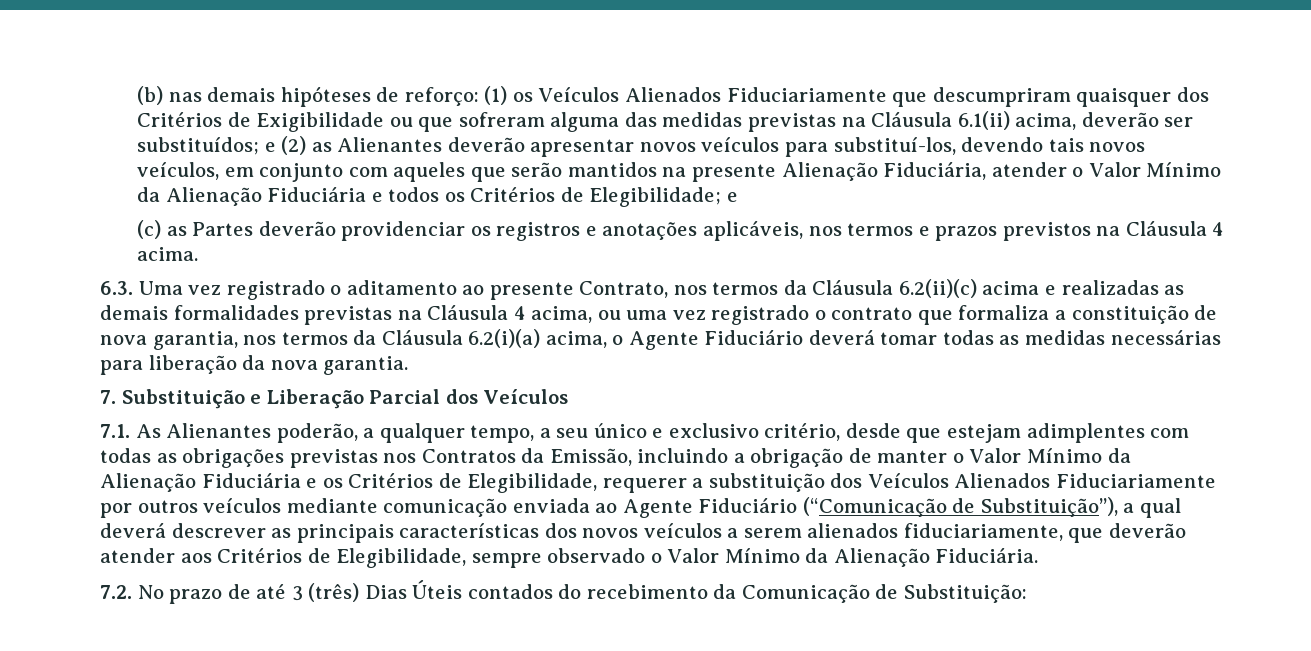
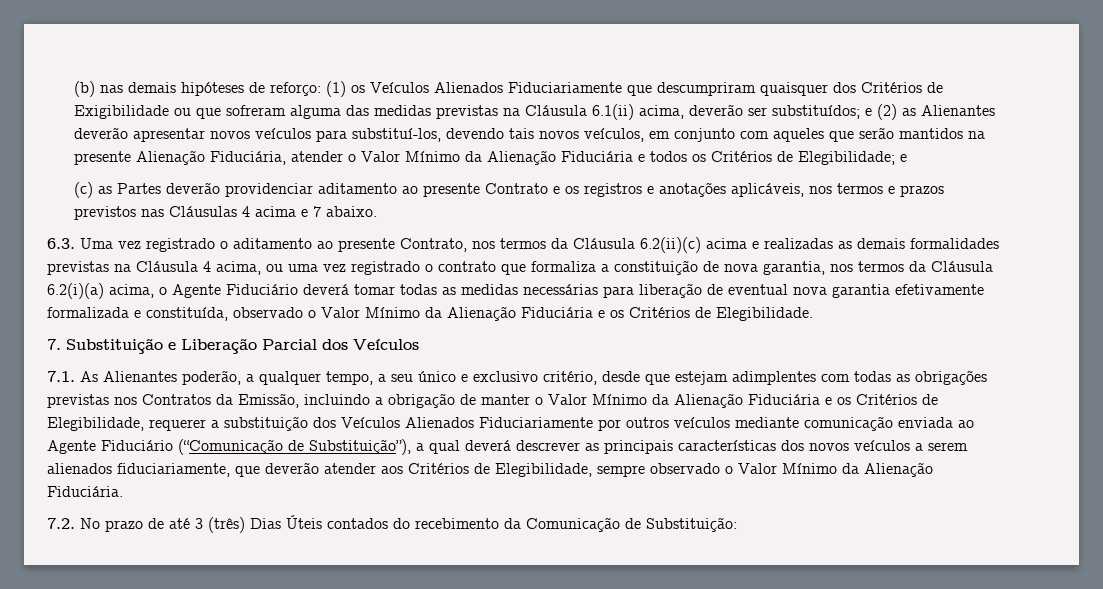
(466, 231) none -> [318,183,561,197] aditamento ao presente Contrato e
[1096,221,1225,236] [137,247,199,261] na Cláusula 4 acima. -> [141,206,378,217] nas Cláusulas 4 acima e 7 abaixo.
[242,355,409,375] da nova garantia. -> [707,284,984,298] [47,306,813,321] de eventual nova garantia efetivamente formalizada e constituída, observado o Valor Mínimo da Alienação Fiduciária e os Critérios de Elegibilidade.

